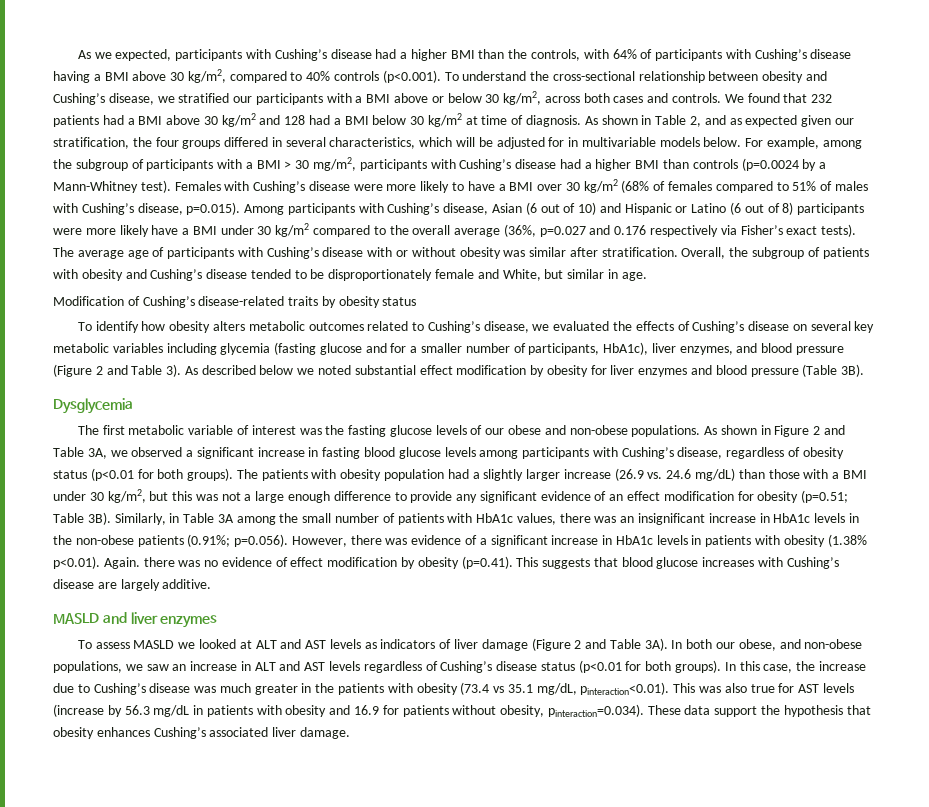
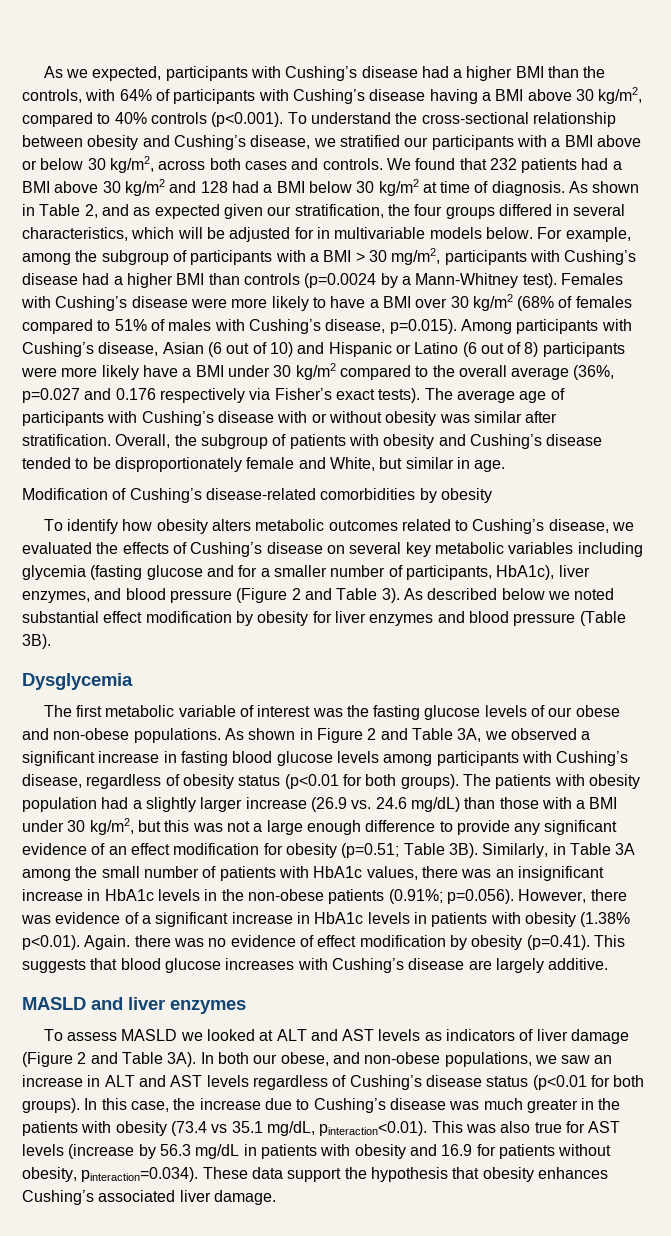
[288,296,417,308] traits by obesity status -> [320,488,492,503] comorbidities by obesity

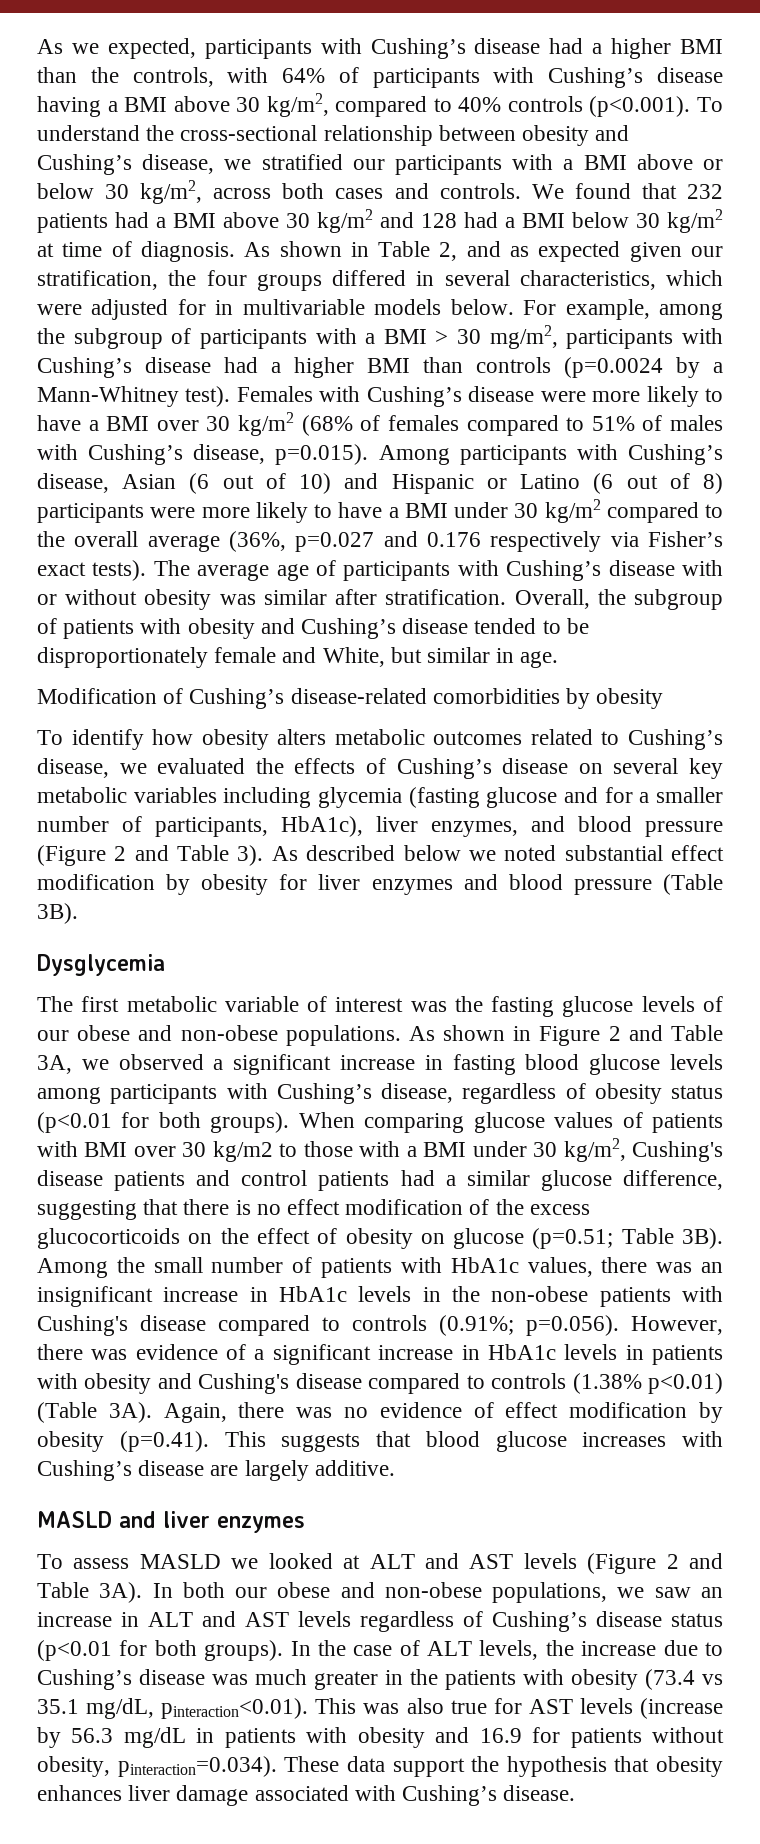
[177,227,225,239] will be -> [37,304,82,315] were
(139, 372) none -> [314,504,332,518] to
[462,774,640,789] [22,797,496,812] The patients with obesity population had a slightly larger increase (26.9 vs. 24.6 mg/dL) than -> [298,1112,723,1133] [37,1141,298,1162] When comparing glucose values of patients with BMI over 30 kg/m2 to
[137,820,618,835] [22,843,636,858] [22,869,71,881] but this was not a large enough difference to provide any significant evidence of an effect modification for obesity (p=0.51; Table 3B). Similarly, in Table 3A among -> [631,1141,723,1162] [37,1170,723,1191] [37,1199,590,1220] [37,1228,723,1249] [37,1258,108,1278] Cushing's disease patients and control patients had a similar glucose difference, suggesting that there is no effect modification of the excess glucocorticoids on the effect of obesity on glucose (p=0.51; Table 3B). Among
(385, 896) none -> [682,1286,723,1302] [37,1315,427,1336] with Cushing's disease compared to controls
[580,912,631,927] [22,935,131,950] (1.38% p<0.01). Again. -> [157,1373,723,1394] [37,1402,227,1423] and Cushing's disease compared to controls (1.38% p<0.01) (Table 3A). Again,
[424,1029,630,1044] as indicators of liver damage -> (577, 1561) none
[280,1052,329,1066] obese, -> [277,1582,331,1598] obese
[101,1098,169,1112] this case, -> [317,1640,539,1660] the case of ALT levels,
[22,1190,276,1205] Cushing’s associated liver damage. -> [128,1785,576,1806] liver damage associated with Cushing’s disease.

